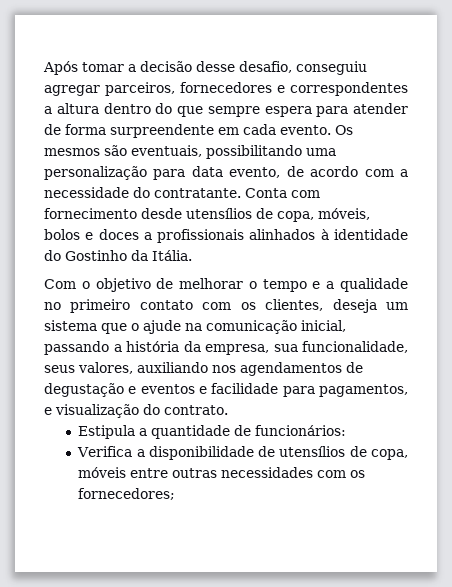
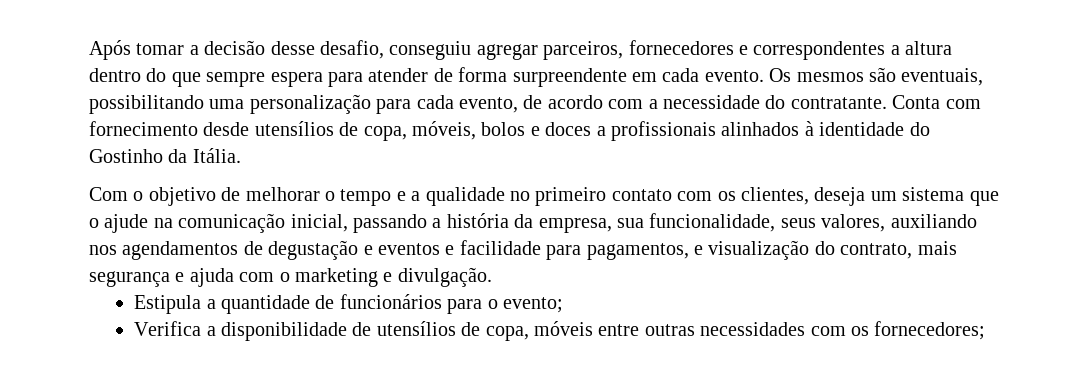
[191,166,223,177] data -> [416,95,454,109] cada
[164,405,228,415] contrato. -> [840,241,957,259] [89,267,492,287] contrato, mais segurança e ajuda com o marketing e divulgação.
[255,425,347,436] funcionários: -> [339,294,563,314] funcionários para o evento;

